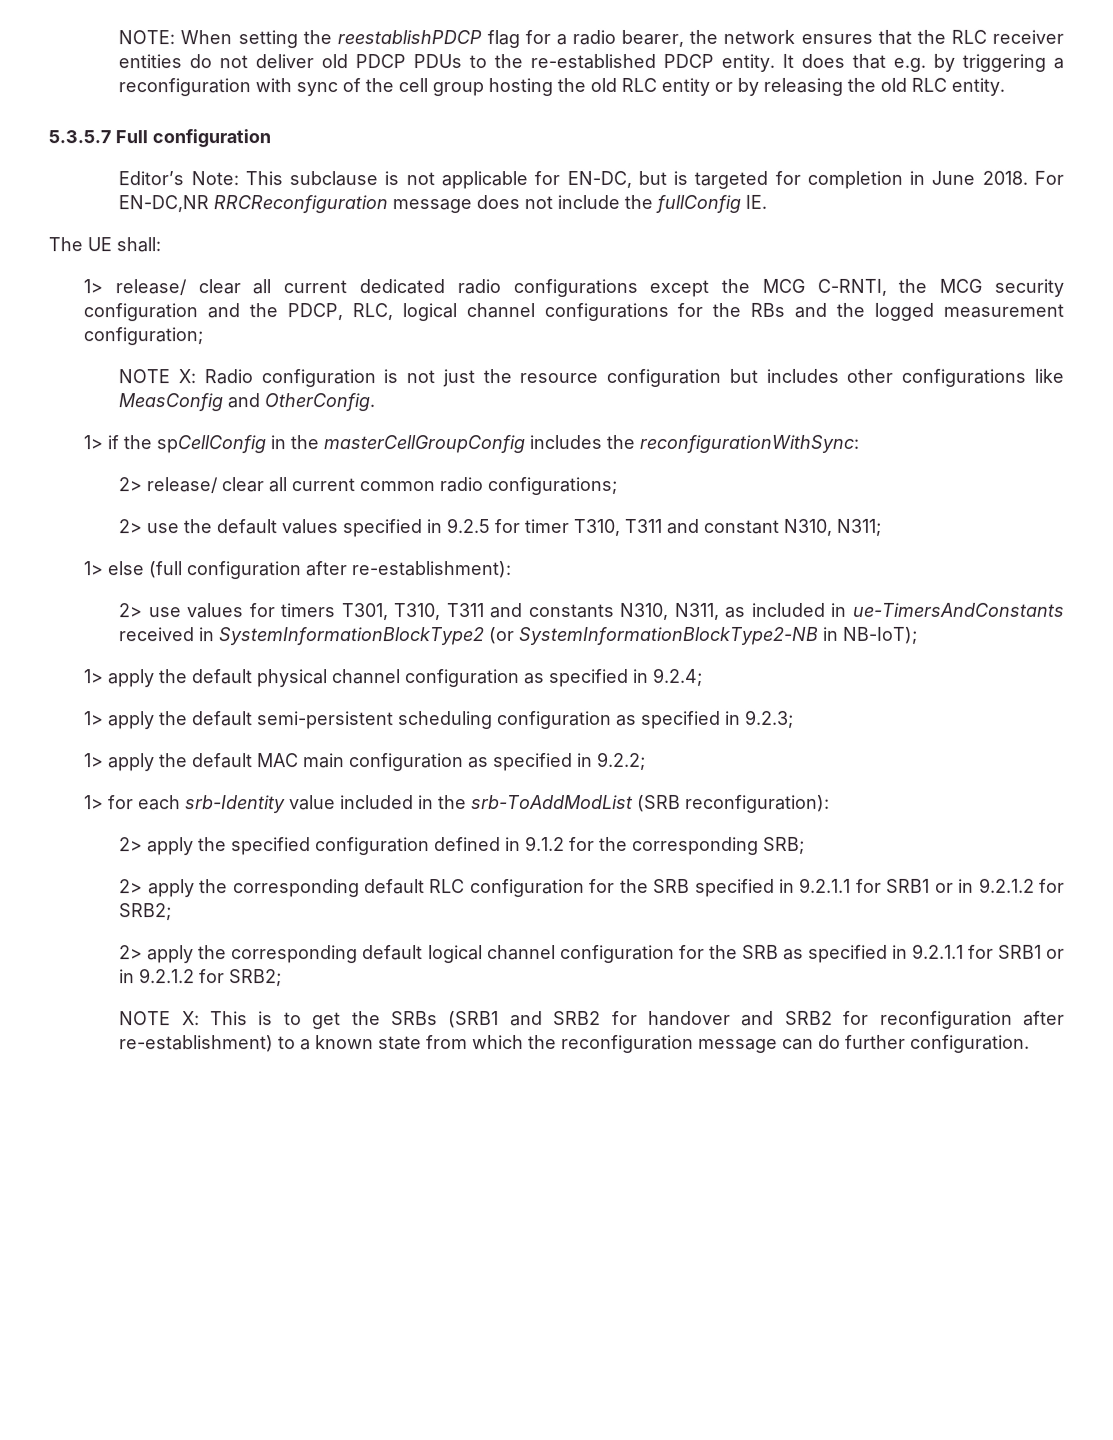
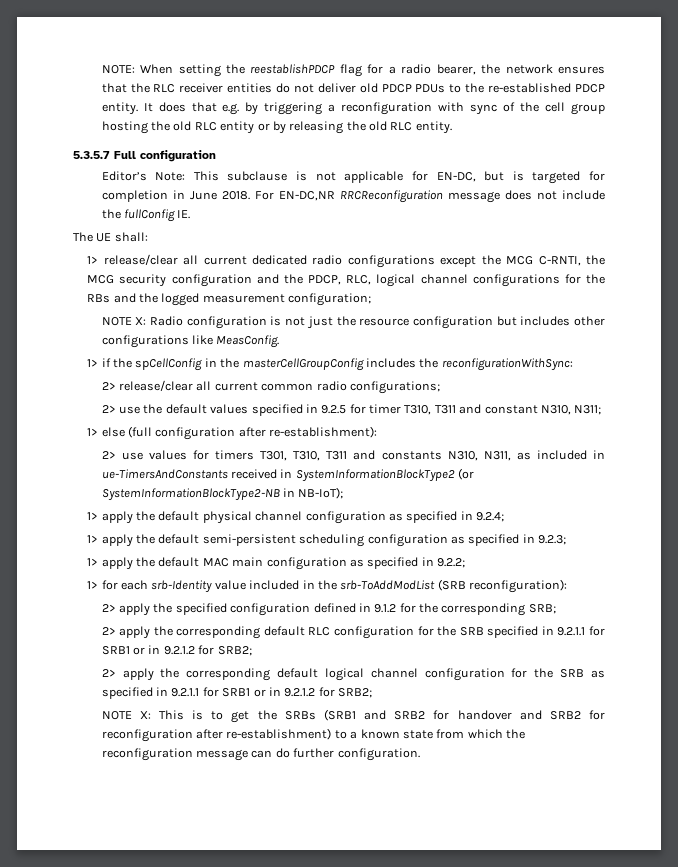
[114,279,241,296] release/ clear -> [103,254,178,265] release/clear
[118,393,376,412] MeasConfig and OtherConfig. -> [216,335,280,348] MeasConfig.
[146,477,265,494] release/ clear -> [119,380,194,391] release/clear

